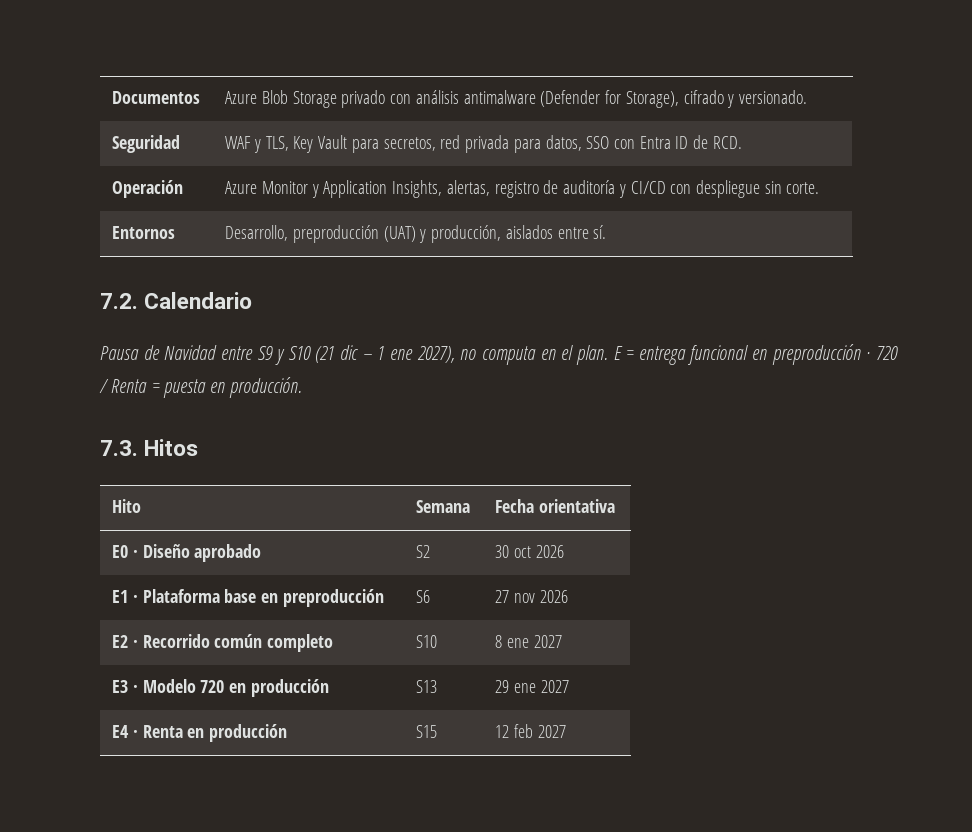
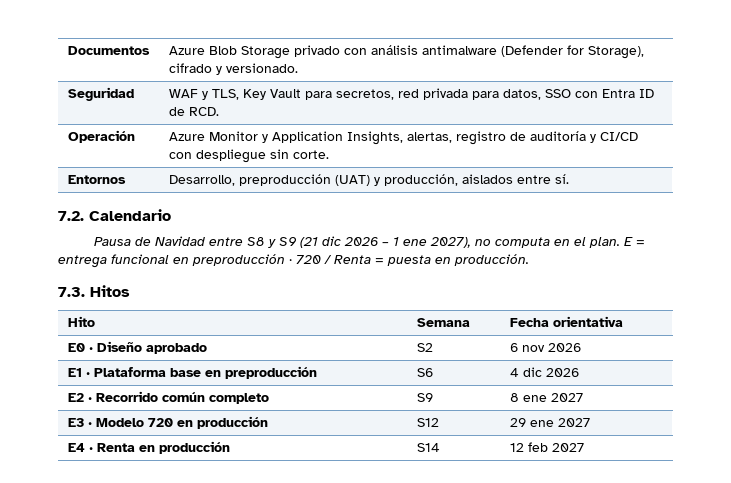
[257,346,311,365] S9 y S10 -> [247,237,298,248] S8 y S9
(359, 352) none -> [344,237,379,246] 2026
[495,545,531,558] 30 oct -> [509,343,545,352] 6 nov
[495,590,535,603] 27 nov -> [509,367,542,377] 4 dic
[416,635,438,648] S10 -> [416,393,433,402] S9
[416,680,438,693] S13 -> [416,418,439,427] S12
[416,725,438,738] S15 -> [416,443,440,452] S14

